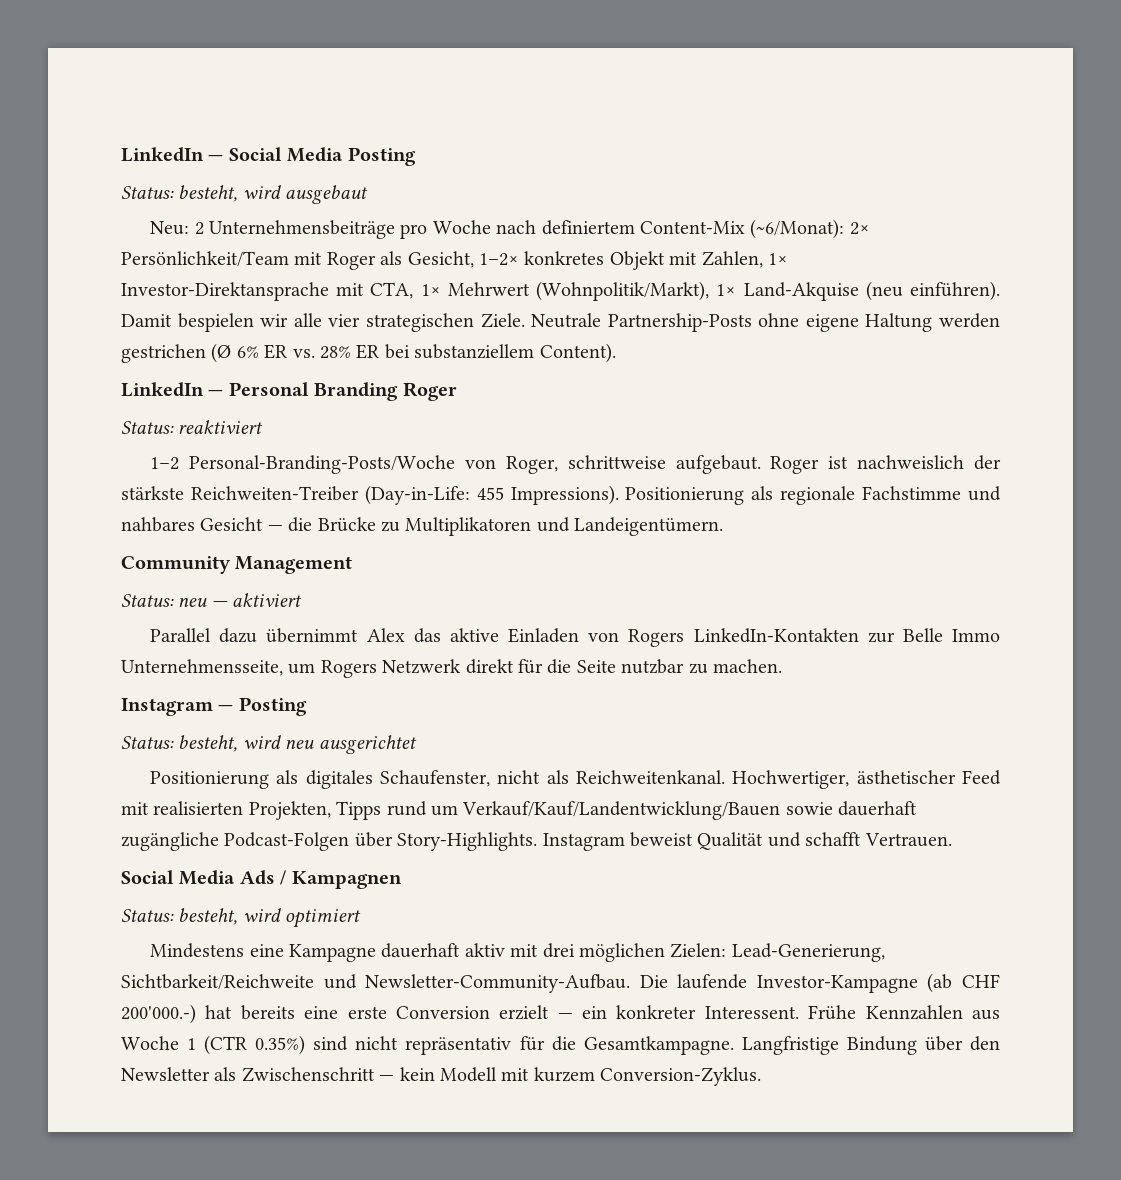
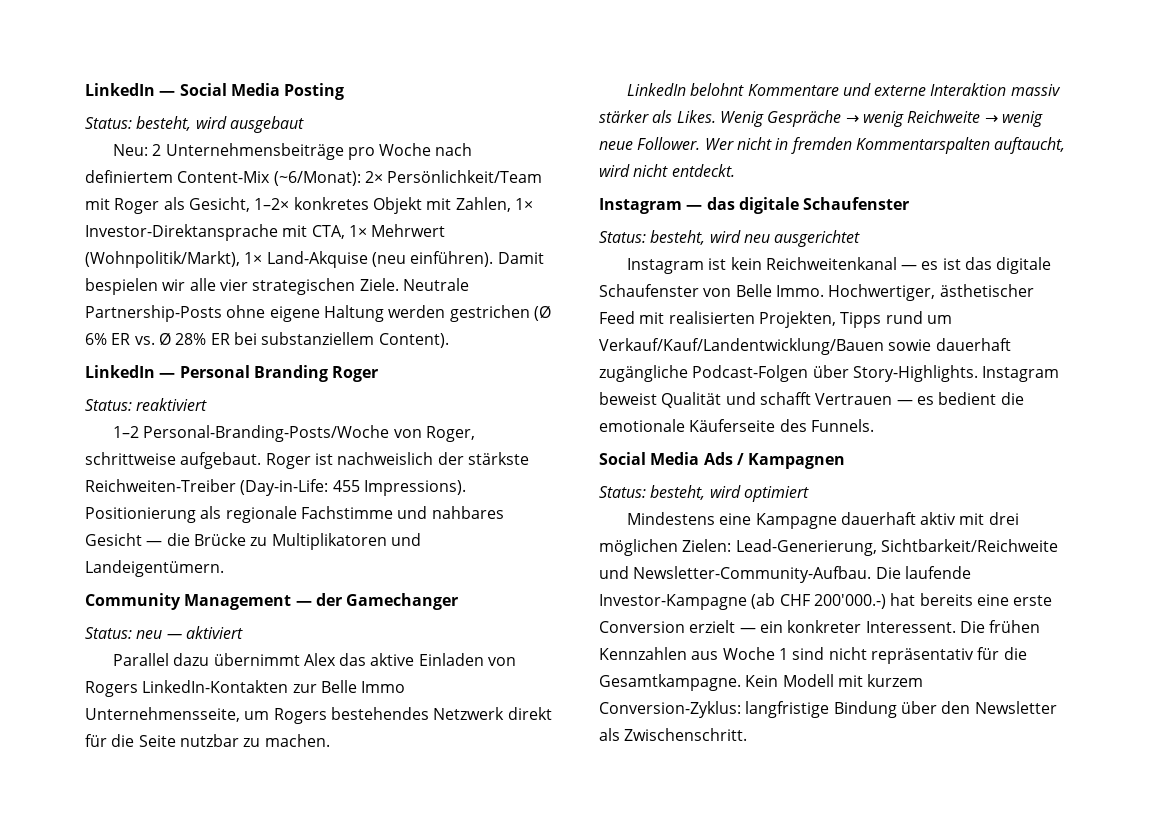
(315, 353) none -> [158,333,171,345] Ø
(353, 565) none -> [295,593,459,610] — der Gamechanger
(377, 669) none -> [330,707,429,720] bestehendes
(782, 666) none -> [626,83,1061,96] [599,110,1043,127] [599,137,1066,154] [599,164,735,177] // LinkedIn belohnt Kommentare und externe Interaktion massiv stärker als Likes. Wenig Gespräche → wenig Reichweite → wenig neue Follower. Wer nicht in fremden Kommentarspalten auftaucht, wird nicht entdeckt.
[238,697,307,716] Posting -> [706,197,910,214] das digitale Schaufenster
[150,770,726,789] Positionierung als digitales Schaufenster, nicht als Reichweitenkanal. -> [626,257,1052,274] [599,284,824,297] Instagram ist kein Reichweitenkanal — es ist das digitale Schaufenster von Belle Immo.
[864,833,952,847] Vertrauen. -> [815,392,1024,405] [599,419,874,432] Vertrauen — es bedient die emotionale Käuferseite des Funnels.
[808,1005,857,1020] Frühe -> [959,620,1041,633] Die frühen
[204,1035,306,1055] (CTR 0.35%) -> (788, 654) none
[741,1036,839,1055] Langfristige -> [745,674,924,687] [599,701,830,718] Kein Modell mit kurzem Conversion-Zyklus: langfristige
[241,1067,762,1086] Zwischenschritt — kein Modell mit kurzem Conversion-Zyklus. -> [624,728,748,741] Zwischenschritt.

